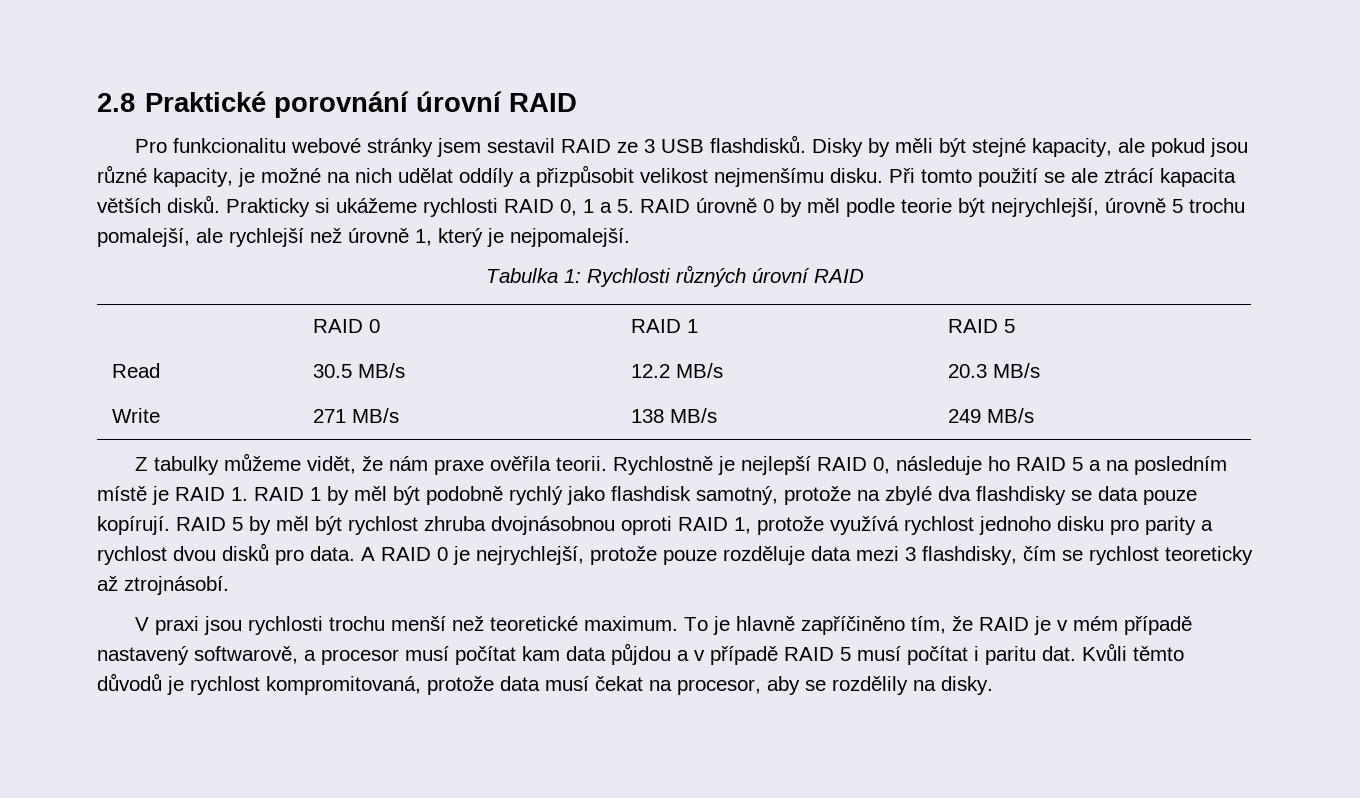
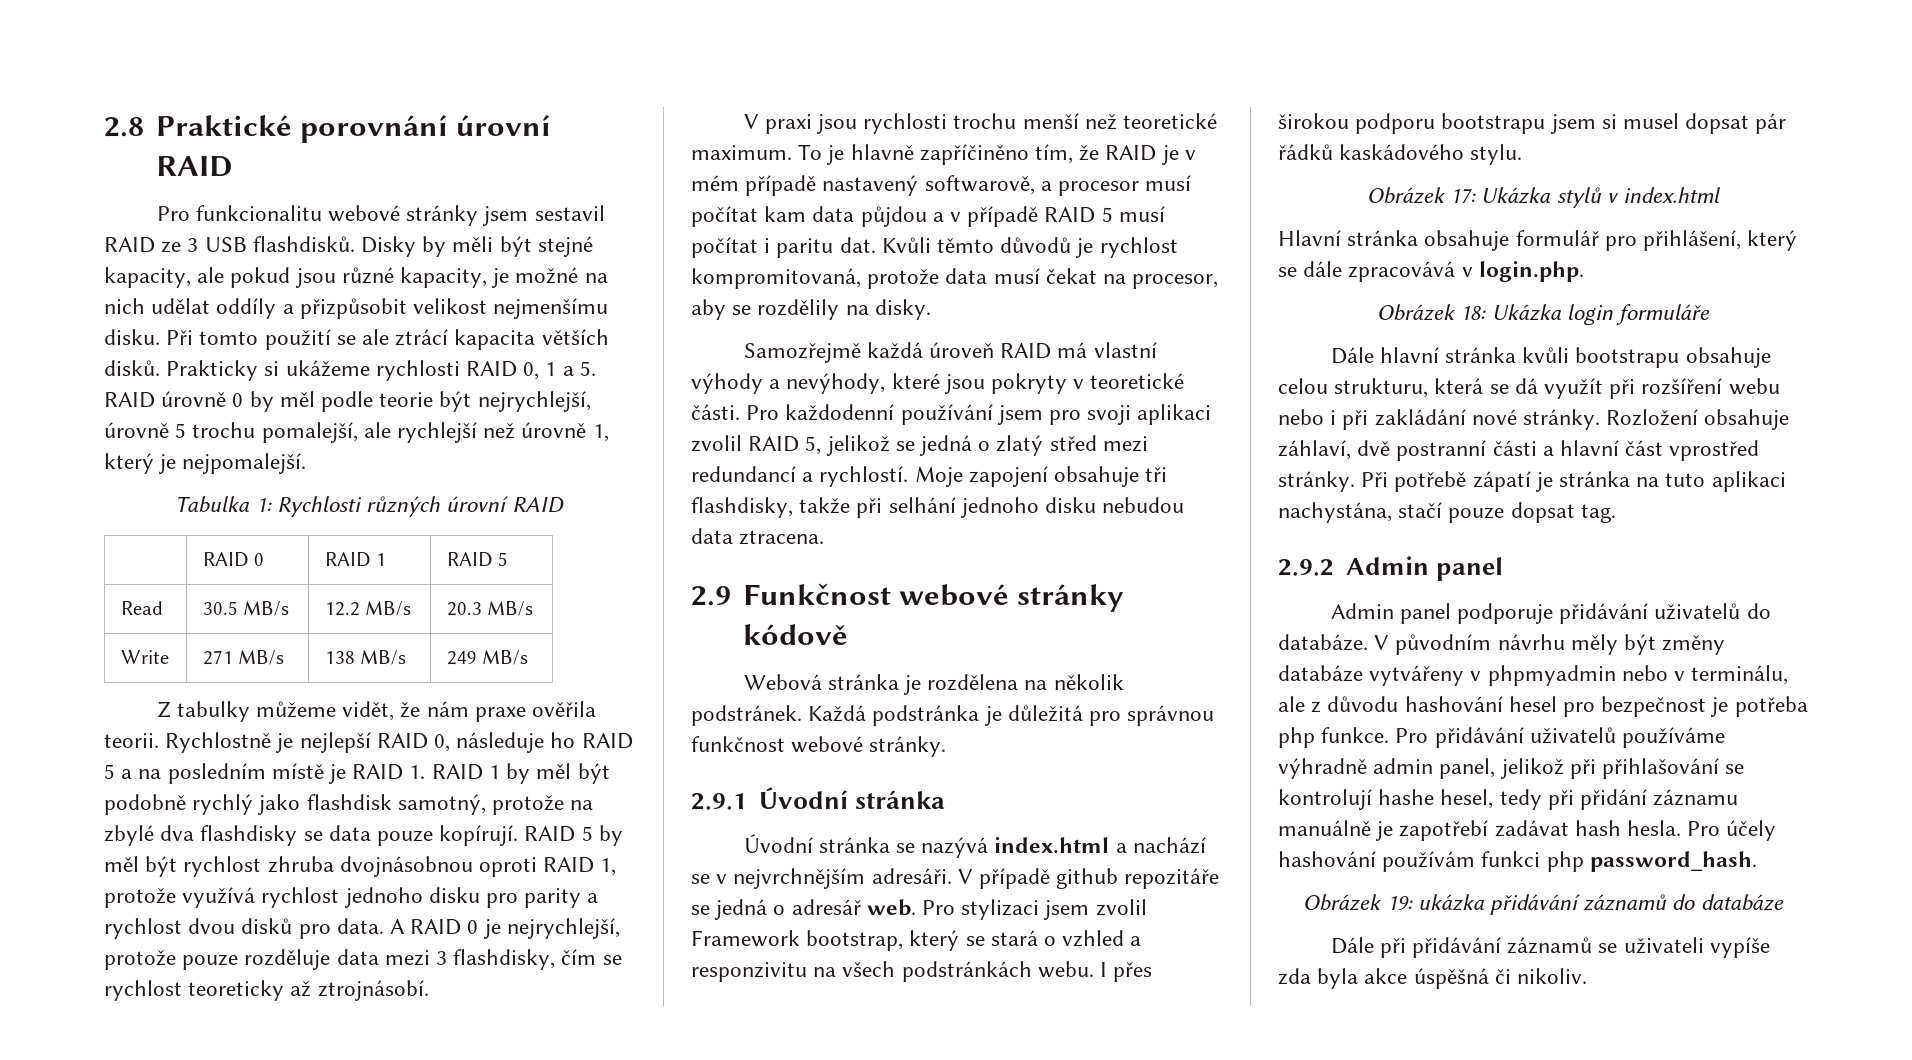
(993, 685) none -> [743,342,1157,363] [691,373,1185,394] [691,404,1212,425] [691,435,1148,456] [691,466,1168,487] [691,497,1185,518] [691,528,825,545] [691,583,1125,612] [742,624,848,645] [743,674,1124,695] [691,705,1215,726] [691,736,947,757] [691,787,945,810] [743,834,1206,858] [691,868,1220,889] [691,899,1147,920] [691,930,1142,951] [691,961,1153,982] [1278,113,1787,134] [1278,144,1523,165] [1366,187,1722,208] [1278,230,1798,251] [1278,261,1584,282] [1377,304,1710,325] [1330,347,1771,368] [1278,378,1780,399] [1278,409,1790,430] [1278,440,1760,461] [1278,471,1786,492] [1278,502,1616,523] [1278,556,1503,581] [1330,603,1771,624] [1278,634,1726,655] [1278,665,1789,686] [1278,696,1808,717] [1278,727,1726,748] [1278,758,1745,779] [1278,789,1739,810] [1278,820,1777,841] [1278,851,1757,872] [1303,894,1784,915] [1330,937,1770,958] [1278,968,1588,989] // Samozřejmě každá úroveň RAID má vlastní výhody a nevýhody, které jsou pokryty v teoretické části. Pro každodenní používání jsem pro svoji aplikaci zvolil RAID 5, jelikož se jedná o zlatý střed mezi redundancí a rychlostí. Moje zapojení obsahuje tři flashdisky, takže při selhání jednoho disku nebudou data ztracena. // 2.9 Funkčnost webové stránky kódově // Webová stránka je rozdělena na několik podstránek. Každá podstránka je důležitá pro správnou funkčnost webové stránky. // 2.9.1 Úvodní stránka // Úvodní stránka se nazývá index.html a nachází se v nejvrchnějším adresáři. V případě github repozitáře se jedná o adresář web. Pro stylizaci jsem zvolil Framework bootstrap, který se stará o vzhled a responzivitu na všech podstránkách webu. I přes širokou podporu bootstrapu jsem si musel dopsat pár řádků kaskádového stylu. // Obrázek 17: Ukázka stylů v index.html // Hlavní stránka obsahuje formulář pro přihlášení, který se dále zpracovává v login.php. // Obrázek 18: Ukázka login formuláře // Dále hlavní stránka kvůli bootstrapu obsahuje celou strukturu, která se dá využít při rozšíření webu nebo i při zakládání nové stránky. Rozložení obsahuje záhlaví, dvě postranní části a hlavní část vprostřed stránky. Při potřebě zápatí je stránka na tuto aplikaci nachystána, stačí pouze dopsat tag. // 2.9.2 Admin panel // Admin panel podporuje přidávání uživatelů do databáze. V původním návrhu měly být změny databáze vytvářeny v phpmyadmin nebo v terminálu, ale z důvodu hashování hesel pro bezpečnost je potřeba php funkce. Pro přidávání uživatelů používáme výhradně admin panel, jelikož při přihlašování se kontrolují hashe hesel, tedy při přidání záznamu manuálně je zapotřebí zadávat hash hesla. Pro účely hashování používám funkci php password_hash. // Obrázek 19: ukázka přidávání záznamů do databáze // Dále při přidávání záznamů se uživateli vypíše zda byla akce úspěšná či nikoliv.

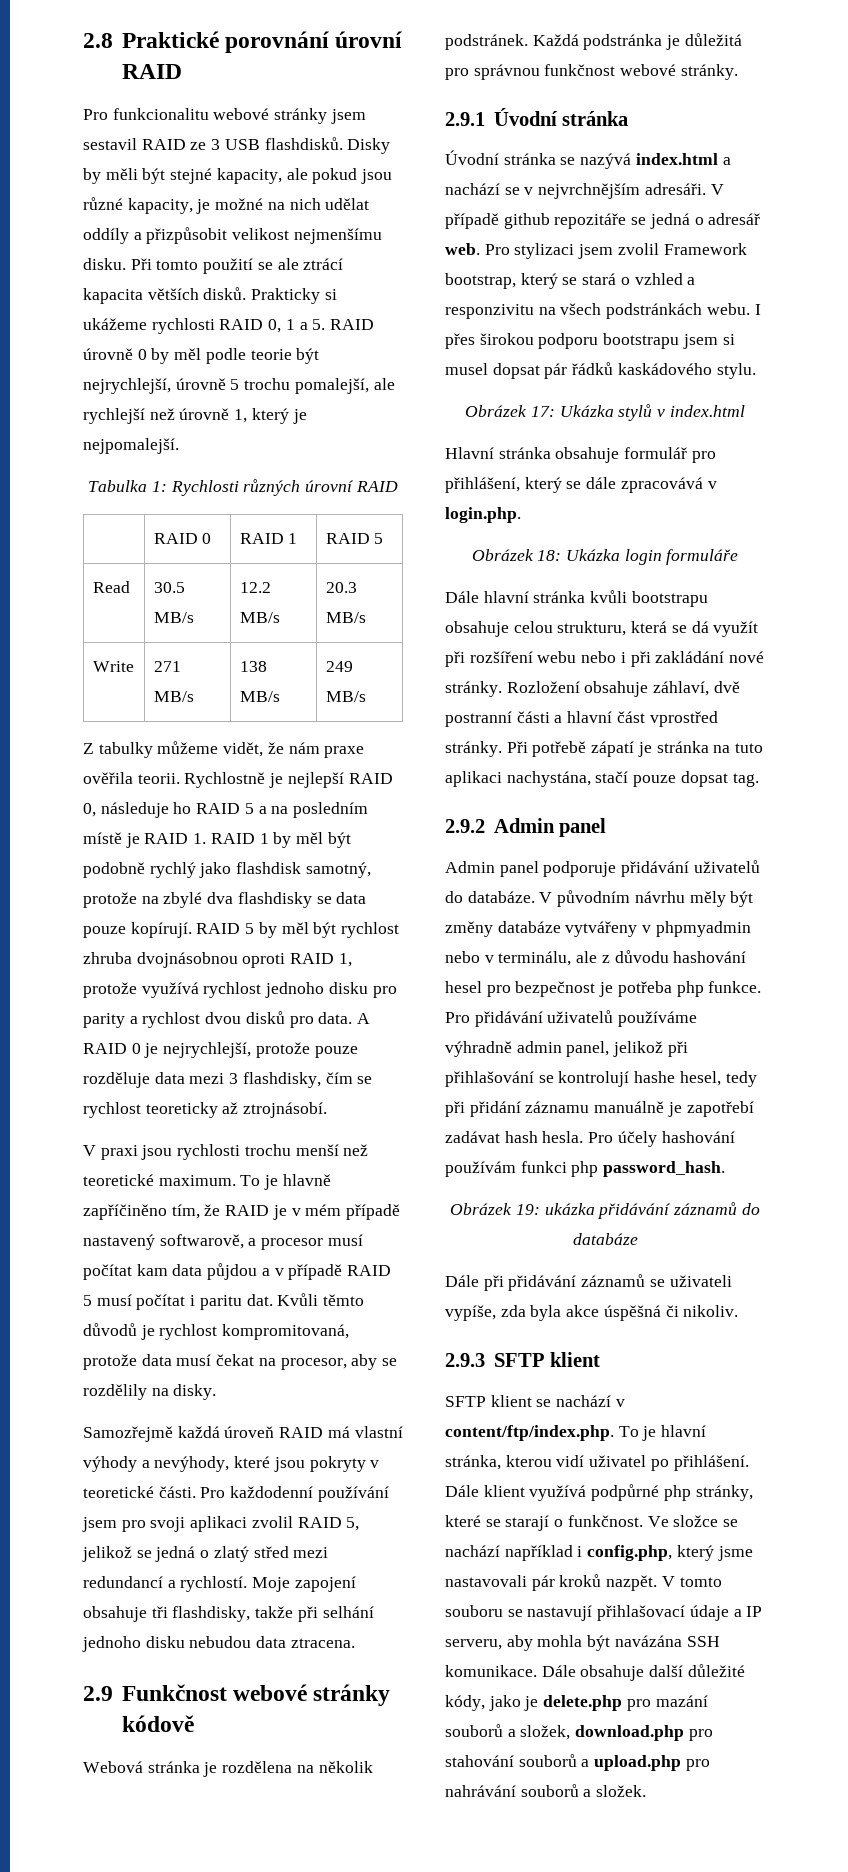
[1709,937,1770,958] vypíše -> [445,1305,496,1321] vypíše,
(1588, 976) none -> [445,1352,601,1367] [445,1395,625,1407] [445,1425,707,1441] [445,1455,749,1471] [445,1484,753,1501] [445,1515,739,1531] [445,1545,753,1561] [445,1574,722,1591] [445,1605,763,1621] [445,1635,720,1651] [445,1664,745,1681] [445,1695,708,1711] [445,1724,713,1741] [445,1754,710,1771] [445,1784,647,1797] // 2.9.3 SFTP klient // SFTP klient se nachází v content/ftp/index.php. To je hlavní stránka, kterou vidí uživatel po přihlášení. Dále klient využívá podpůrné php stránky, které se starají o funkčnost. Ve složce se nachází například i config.php, který jsme nastavovali pár kroků nazpět. V tomto souboru se nastavují přihlašovací údaje a IP serveru, aby mohla být navázána SSH komunikace. Dále obsahuje další důležité kódy, jako je delete.php pro mazání souborů a složek, download.php pro stahování souborů a upload.php pro nahrávání souborů a složek.

